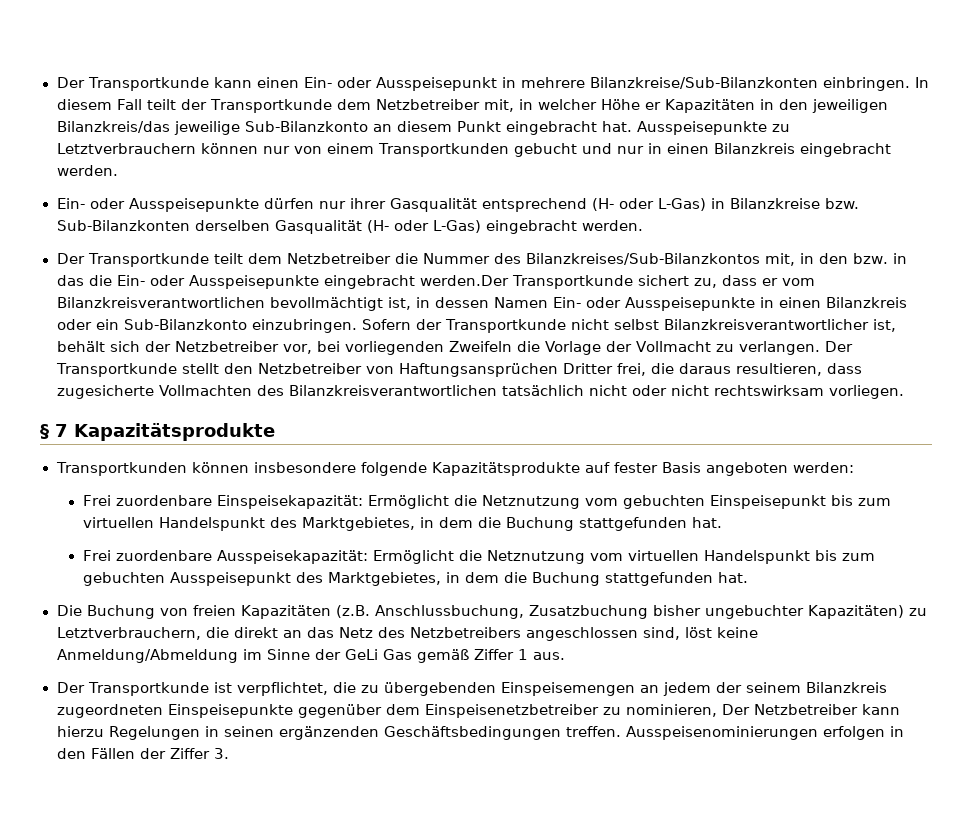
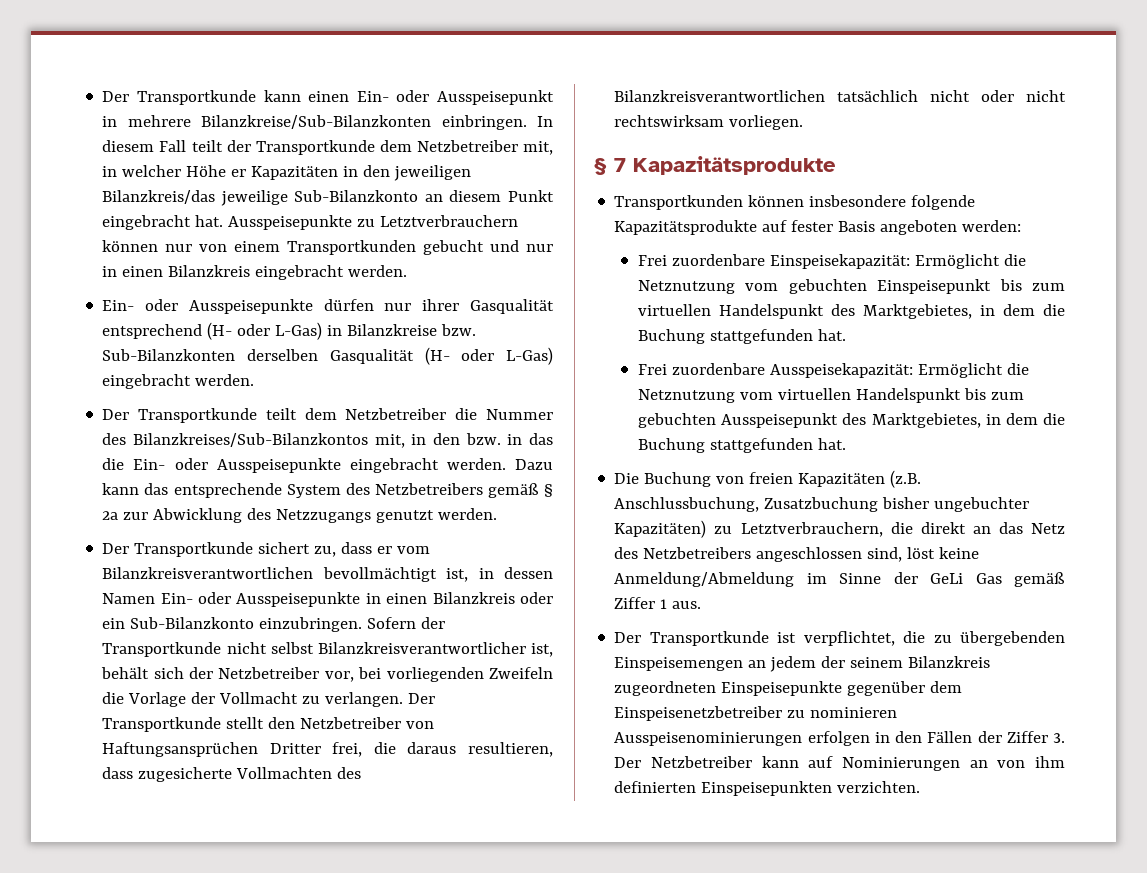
[419,275,509,286] werden.Der -> [446,458,553,470] [102,483,553,498] [102,508,498,523] [102,543,130,554] werden. Dazu kann das entsprechende System des Netzbetreibers gemäß § 2a zur Abwicklung des Netzzugangs genutzt werden. // Der
[625,704,900,717] [56,726,621,740] nominieren, Der Netzbetreiber kann hierzu Regelungen in seinen ergänzenden Geschäftsbedingungen treffen. -> [810,707,898,718] nominieren
(230, 753) none -> [614,756,1065,771] [614,781,921,796] Der Netzbetreiber kann auf Nominierungen an von ihm definierten Einspeisepunkten verzichten.

